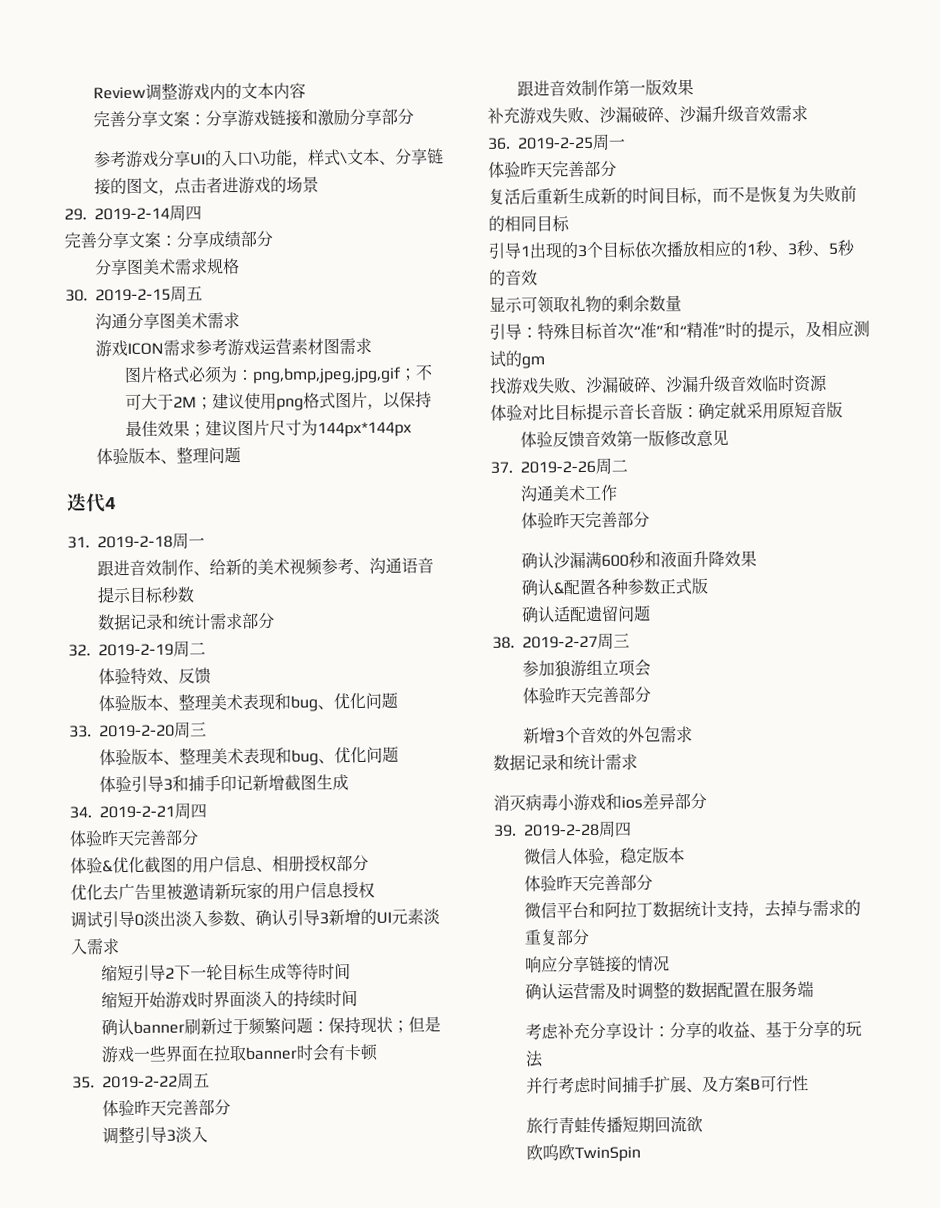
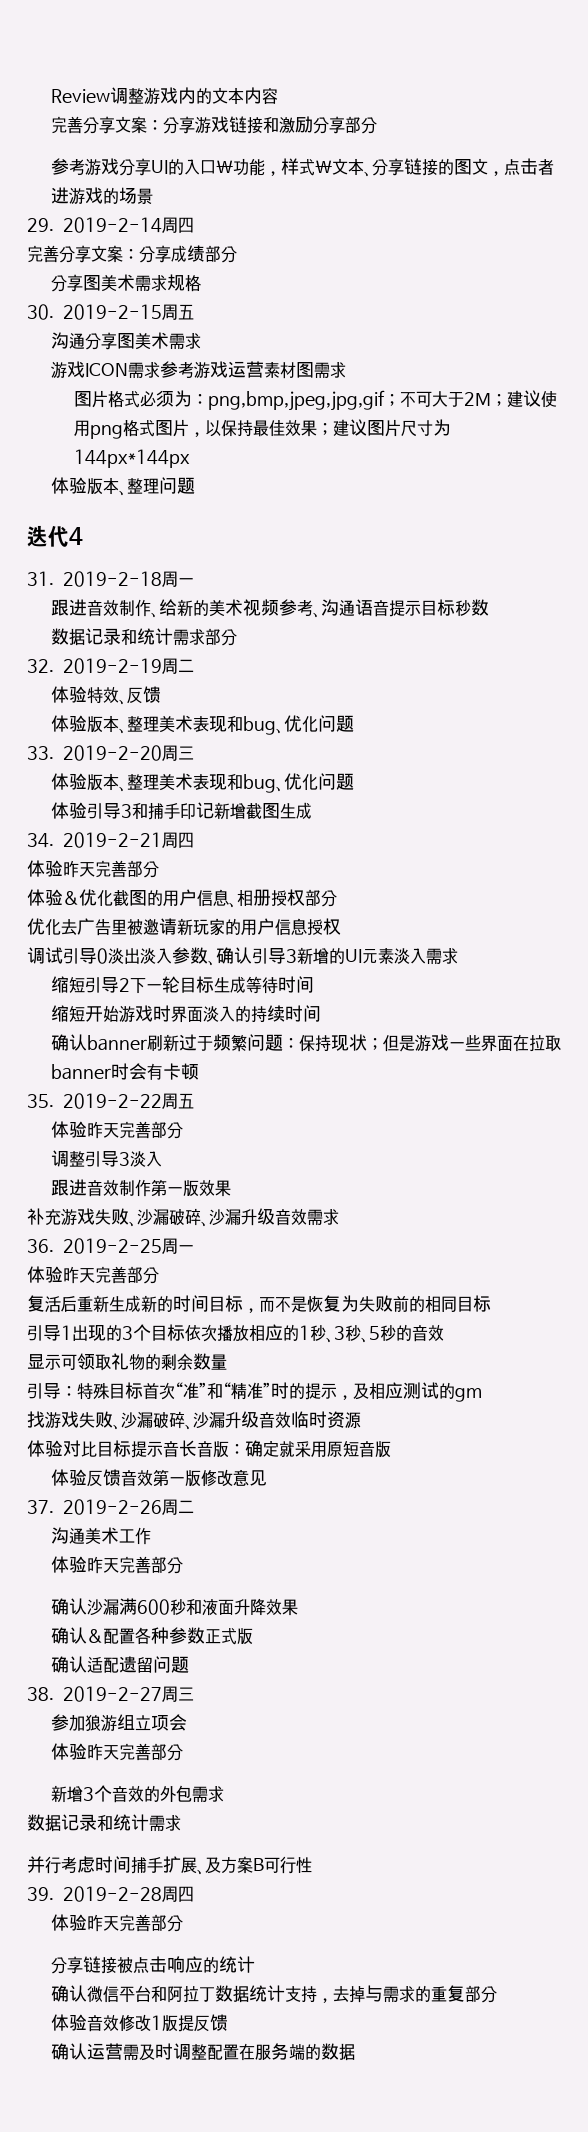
[493,792,707,812] [493,820,632,838] [523,847,685,866] [523,874,653,892] 消灭病毒小游戏和ios差异部分 // 39. 2019-2-28周四 // 微信人体验，稳定版本 // 体验昨天完善部分 // -> [27,1856,312,1875] [27,1886,194,1903] [50,1914,183,1932] [50,1956,255,1974] [50,1985,87,2002] 并行考虑时间捕手扩展、及方案B可行性 // 39. 2019-2-28周四 // 体验昨天完善部分 // 分享链接被点击响应的统计 // 确认
[524,955,670,973] 响应分享链接的情况 -> [50,2014,228,2032] 体验音效修改1版提反馈
[668,981,718,999] 的数据 -> (207, 2052) none
[524,1020,862,1040] [524,1050,544,1068] [525,1075,809,1095] [525,1115,703,1135] [525,1144,641,1163] // 考虑补充分享设计：分享的收益、基于分享的玩法 // 并行考虑时间捕手扩展、及方案B可行性 // 旅行青蛙传播短期回流欲 // 欧呜欧TwinSpin -> [304,2043,355,2061] 的数据

